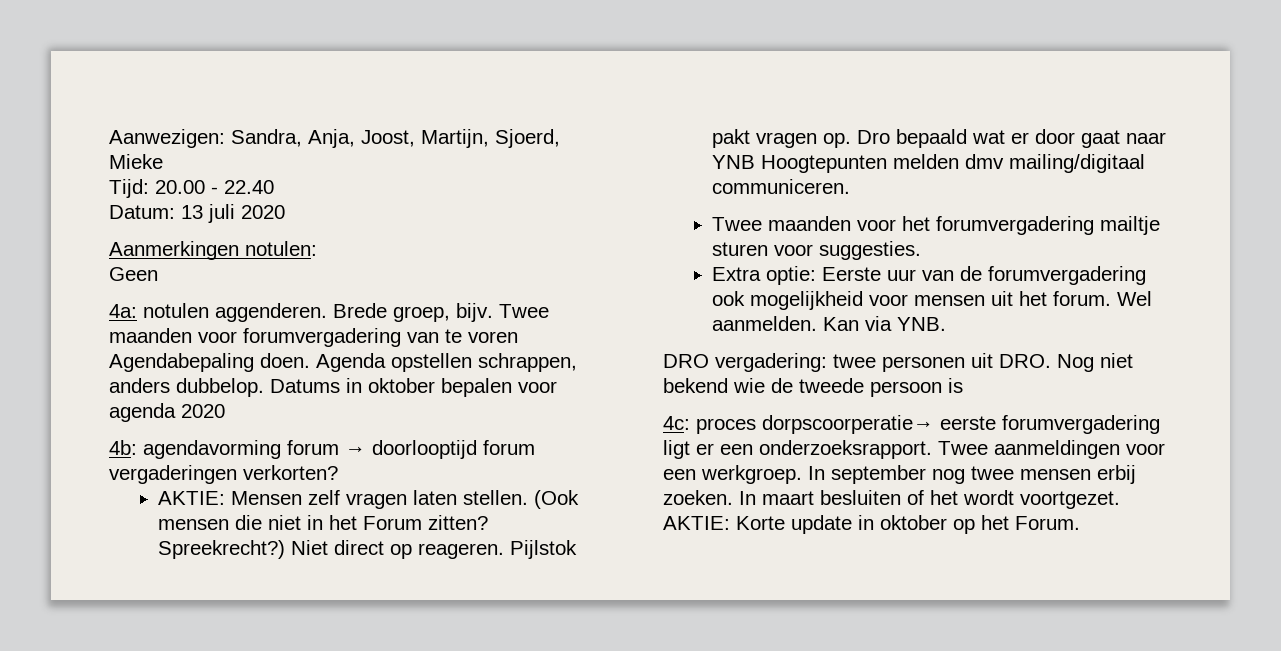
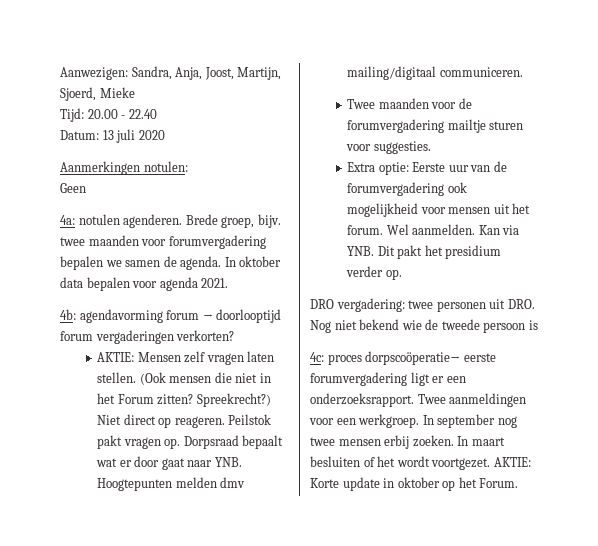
[215,303,327,322] aggenderen. -> [123,214,183,228] agenderen.
[499,304,549,318] Twee -> [60,237,85,246] twee
[407,329,518,343] [109,353,577,372] [109,378,435,397] van te voren Agendabepaling doen. Agenda opstellen schrappen, anders dubbelop. Datums in oktober -> [60,256,282,270] [60,277,83,288] bepalen we samen de agenda. In oktober data
[181,404,225,418] 2020 -> [201,278,229,288] 2021.
[510,540,578,559] Pijlstok -> [228,414,272,425] Peilstok
[857,129,968,148] Dro bepaald -> [183,435,284,449] Dorpsraad bepaalt
[712,155,756,169] YNB -> [214,457,242,467] YNB.
[902,216,931,231] het -> [458,98,472,109] de
(947, 324) none -> [377,245,502,259] [346,266,402,280] Dit pakt het presidium verder op.
[762,415,934,434] dorpscoorperatie→ -> [365,351,461,365] dorpscoöperatie→

